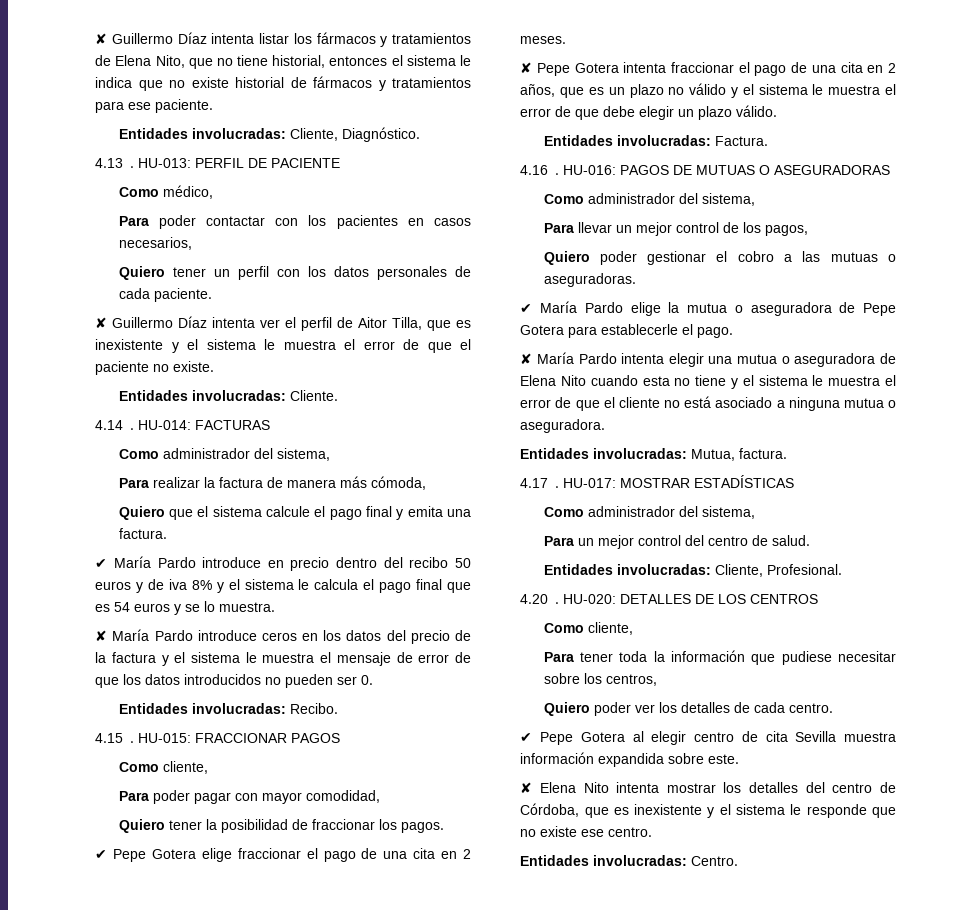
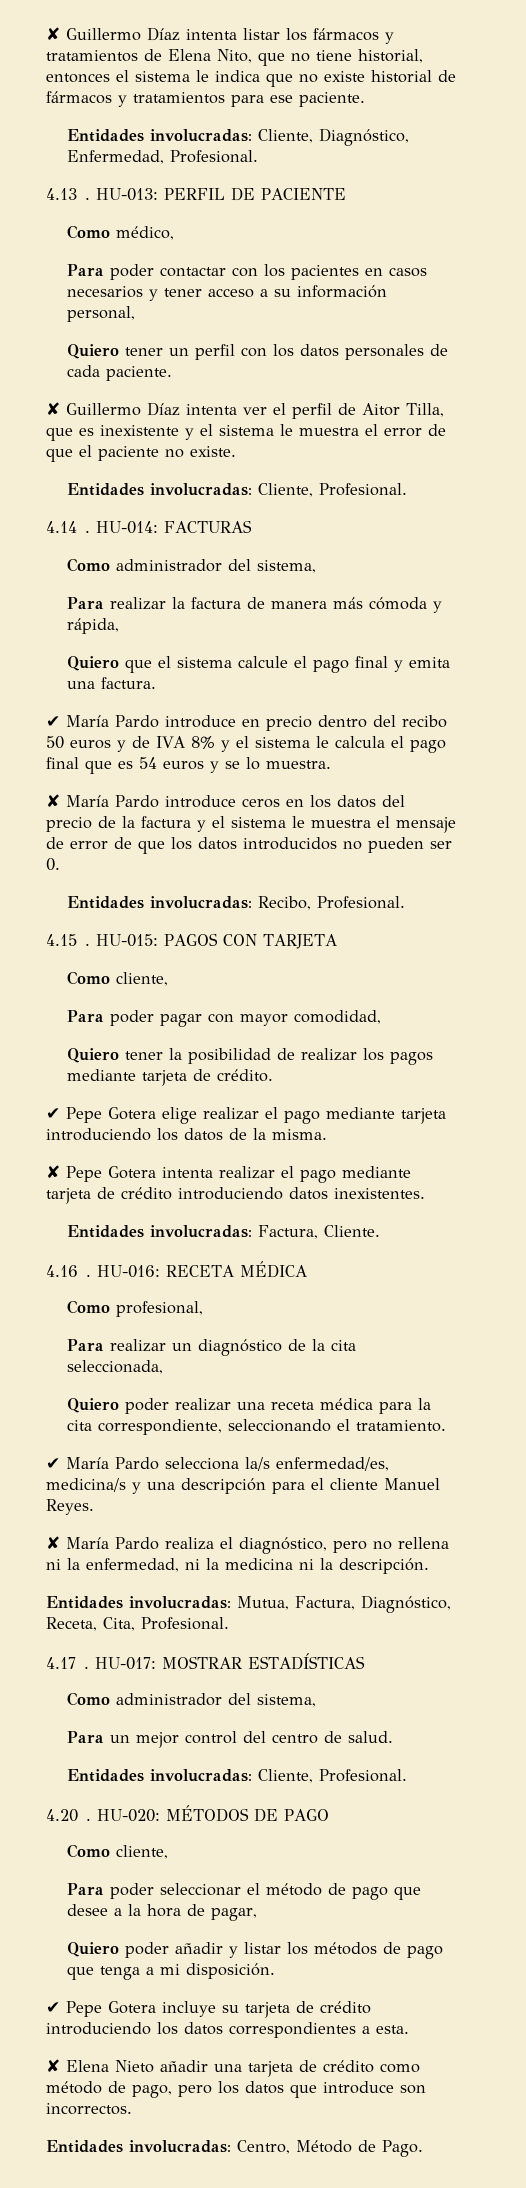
[341,127,420,142] Diagnóstico. -> [319,128,410,146] [67,150,259,164] Diagnóstico, Enfermedad, Profesional.
[118,237,192,250] necesarios, -> [67,285,388,301] [67,306,136,322] necesarios y tener acceso a su información personal,
[289,390,338,401] Cliente. -> [258,483,408,497] Cliente, Profesional.
[370,476,426,490] cómoda, -> [369,597,443,613] [67,618,120,634] cómoda y rápida,
[168,579,187,590] iva -> [155,736,186,748] IVA
[289,703,338,714] Recibo. -> [258,896,406,910] Recibo, Profesional.
[195,733,341,743] FRACCIONAR PAGOS -> [163,933,337,949] PAGOS CON TARJETA
[311,819,444,833] fraccionar los pagos. -> [301,1048,434,1065] [67,1069,274,1086] realizar los pagos mediante tarjeta de crédito.
[237,848,471,862] [520,36,567,44] fraccionar el pago de una cita en 2 meses. -> [202,1107,446,1124] [45,1128,327,1141] realizar el pago mediante tarjeta introduciendo los datos de la misma.
[671,62,896,76] [520,83,896,98] [520,105,778,120] [543,135,768,146] fraccionar el pago de una cita en 2 años, que es un plazo no válido y el sistema le muestra el error de que debe elegir un plazo válido. // Entidades involucradas: Factura. -> [218,1166,411,1183] [45,1187,425,1204] [67,1225,381,1239] realizar el pago mediante tarjeta de crédito introduciendo datos inexistentes. // Entidades involucradas: Factura, Cliente.
[620,165,891,175] [543,193,755,206] [543,222,808,236] [543,251,896,265] [543,273,636,287] [520,301,896,316] [520,324,734,338] [520,352,896,367] [520,375,896,389] [520,396,896,411] [520,419,606,433] [520,448,788,461] PAGOS DE MUTUAS O ASEGURADORAS // Como administrador del sistema, // Para llevar un mejor control de los pagos, // Quiero poder gestionar el cobro a las mutuas o aseguradoras. // ✔ María Pardo elige la mutua o aseguradora de Pepe Gotera para establecerle el pago. // ✘ María Pardo intenta elegir una mutua o aseguradora de Elena Nito cuando esta no tiene y el sistema le muestra el error de que el cliente no está asociado a ninguna mutua o aseguradora. // Entidades involucradas: Mutua, factura. -> [165,1261,307,1278] [67,1300,204,1317] [67,1339,357,1356] [67,1360,164,1374] [67,1398,432,1414] [67,1419,447,1435] [45,1457,389,1471] [45,1478,440,1494] [45,1499,94,1515] [45,1536,449,1554] [45,1558,429,1574] [45,1595,451,1613] [45,1617,229,1631] RECETA MÉDICA // Como profesional, // Para realizar un diagnóstico de la cita seleccionada, // Quiero poder realizar una receta médica para la cita correspondiente, seleccionando el tratamiento. // ✔ María Pardo selecciona la/s enfermedad/es, medicina/s y una descripción para el cliente Manuel Reyes. // ✘ María Pardo realiza el diagnóstico, pero no rellena ni la enfermedad, ni la medicina ni la descripción. // Entidades involucradas: Mutua, Factura, Diagnóstico, Receta, Cita, Profesional.
[620,594,819,604] [543,622,633,635] [543,650,896,665] [543,673,657,686] [543,702,833,716] [520,731,896,745] [520,752,740,767] [520,782,896,793] [520,803,896,818] [520,826,653,837] [520,855,739,866] DETALLES DE LOS CENTROS // Como cliente, // Para tener toda la información que pudiese necesitar sobre los centros, // Quiero poder ver los detalles de cada centro. // ✔ Pepe Gotera al elegir centro de cita Sevilla muestra información expandida sobre este. // ✘ Elena Nito intenta mostrar los detalles del centro de Córdoba, que es inexistente y el sistema le responde que no existe ese centro. // Entidades involucradas: Centro. -> [165,1805,329,1822] [67,1844,169,1859] [67,1883,422,1900] [67,1904,258,1921] [67,1942,444,1959] [67,1963,276,1980] [45,2001,371,2018] [45,2022,409,2038] [45,2059,420,2077] [45,2081,426,2098] [45,2103,132,2115] [45,2140,423,2157] MÉTODOS DE PAGO // Como cliente, // Para poder seleccionar el método de pago que desee a la hora de pagar, // Quiero poder añadir y listar los métodos de pago que tenga a mi disposición. // ✔ Pepe Gotera incluye su tarjeta de crédito introduciendo los datos correspondientes a esta. // ✘ Elena Nieto añadir una tarjeta de crédito como método de pago, pero los datos que introduce son incorrectos. // Entidades involucradas: Centro, Método de Pago.

